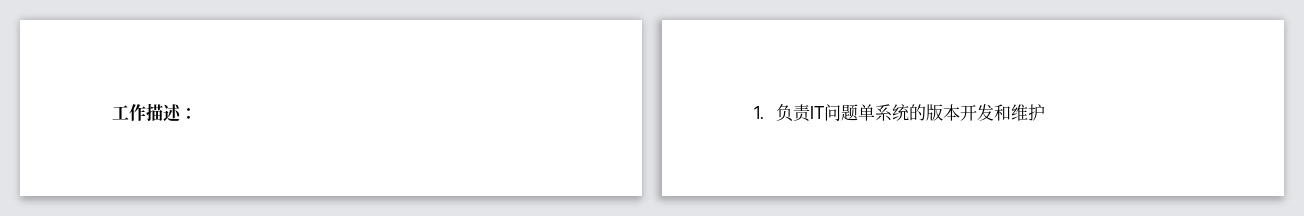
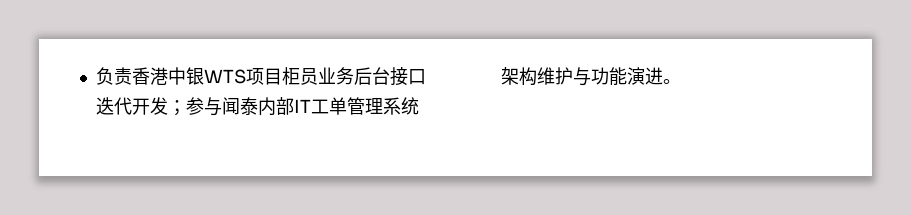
[112,103,197,122] [754,104,1045,122] 工作描述： // 1.负责IT问题单系统的版本开发和维护 -> [95,67,426,86] [95,97,419,116] [500,67,681,86] 负责香港中银WTS项目柜员业务后台接口迭代开发；参与闻泰内部IT工单管理系统架构维护与功能演进。

